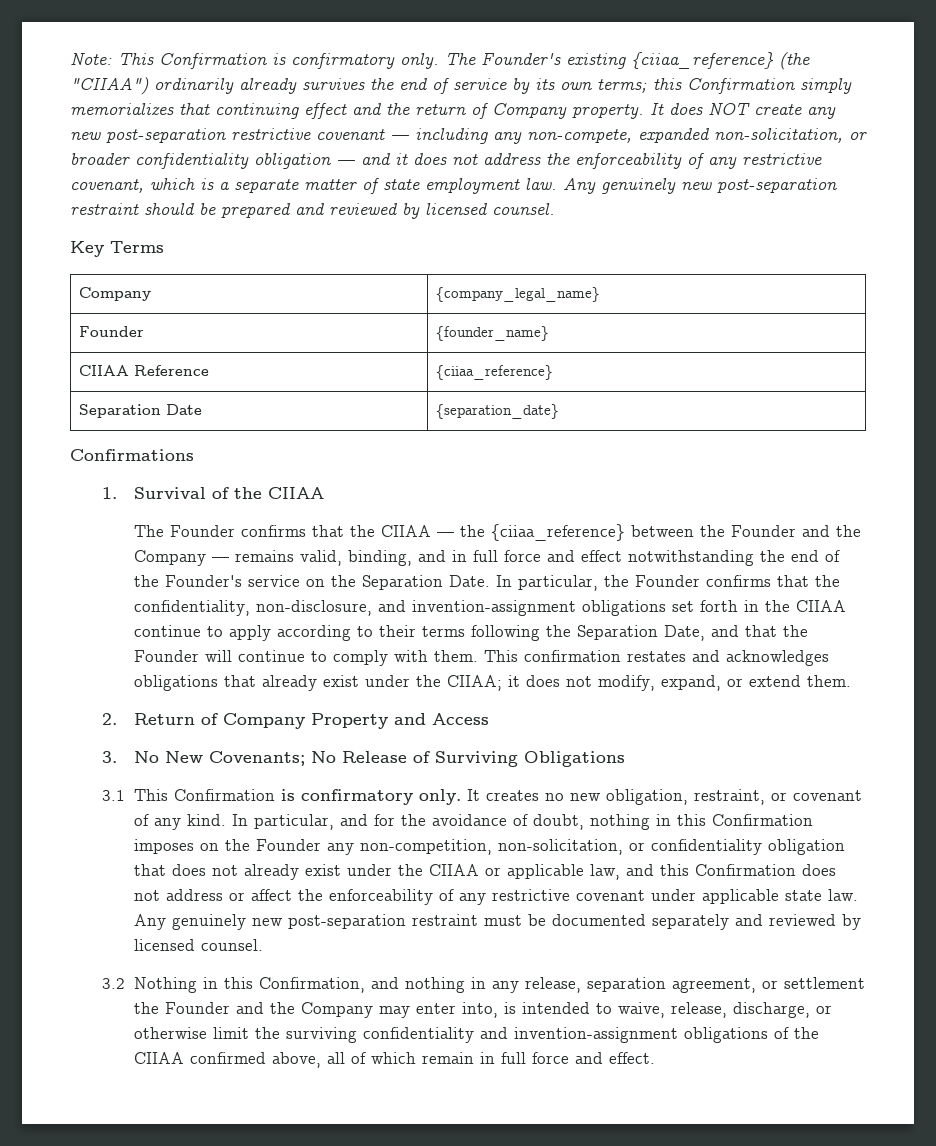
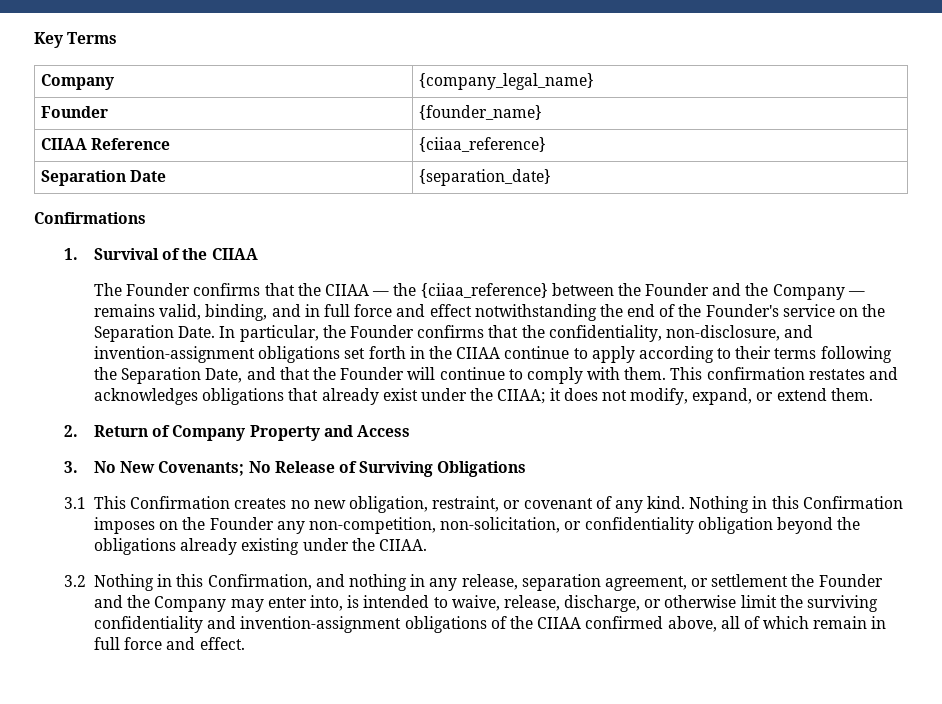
[70,52,810,70] [70,77,852,95] [70,102,836,119] [70,128,867,144] [70,153,822,169] [70,178,837,194] [70,203,555,219] Note: This Confirmation is confirmatory only. The Founder's existing {ciiaa_reference} (the "CIIAA") ordinarily already survives the end of service by its own terms; this Confirmation simply memorializes that continuing effect and the return of Company property. It does NOT create any new post-separation restrictive covenant — including any non-compete, expanded non-solicitation, or broader confidentiality obligation — and it does not address the enforceability of any restrictive covenant, which is a separate matter of state employment law. Any genuinely new post-separation restraint should be prepared and reviewed by licensed counsel. // -> (34, 40) none
[281,789,481,805] is confirmatory only. It -> (231, 502) none
[232,814,651,830] In particular, and for the avoidance of doubt, nothing -> [689,496,750,513] Nothing
[134,864,837,880] [134,889,859,905] [134,914,862,930] [134,939,264,951] that does not already exist under the CIIAA or applicable law, and this Confirmation does not address or affect the enforceability of any restrictive covenant under applicable state law. Any genuinely new post-separation restraint must be documented separately and reviewed by licensed counsel. -> [776,517,861,534] [94,538,427,555] beyond the obligations already existing under the CIIAA.

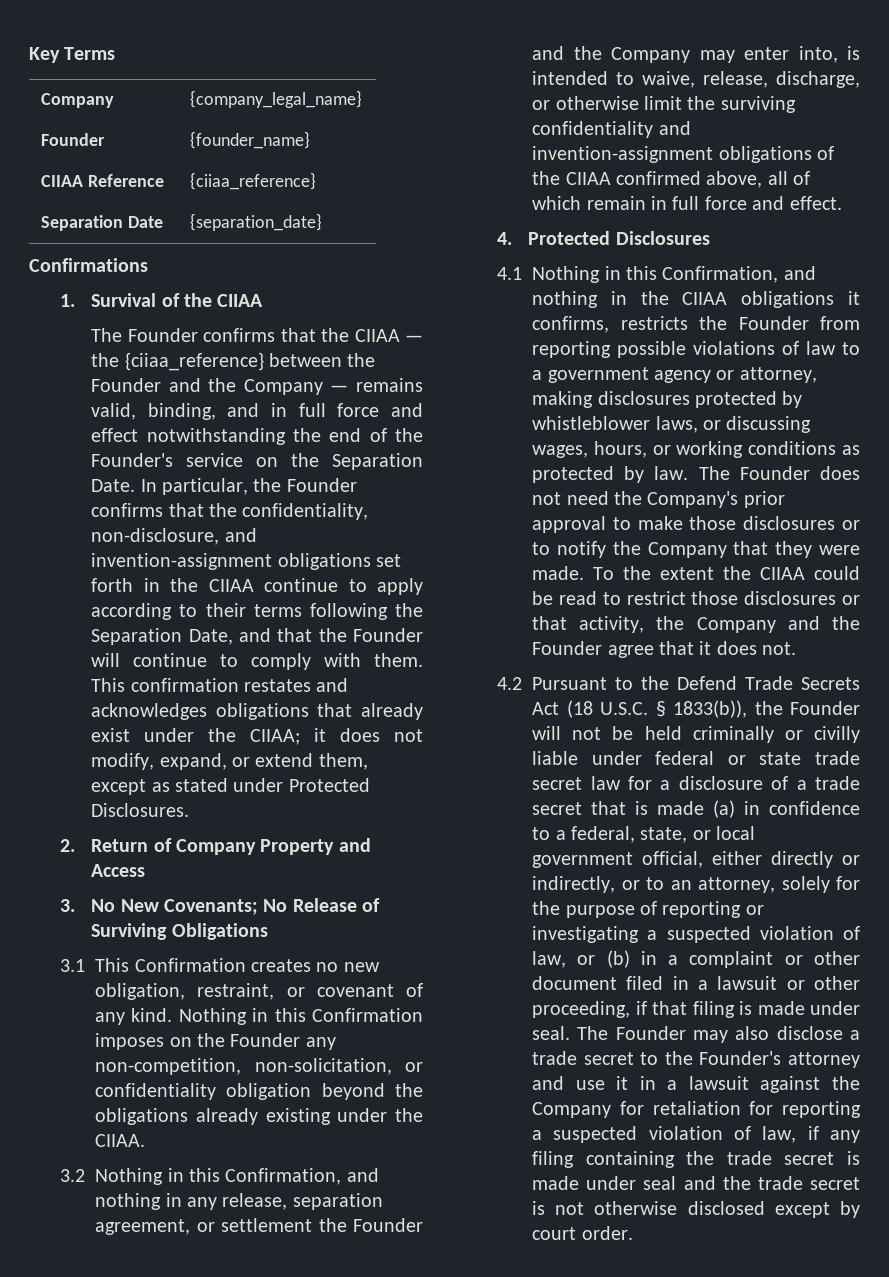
[830,388,873,401] them. -> [318,753,368,770] [91,778,370,795] [91,803,190,817] them, except as stated under Protected Disclosures.
(245, 643) none -> [497,231,710,245] [497,266,816,283] [532,291,860,308] [532,316,860,333] [532,341,860,358] [532,367,817,383] [532,391,803,408] [532,416,812,433] [532,441,860,458] [532,466,860,483] [532,491,785,508] [532,516,860,533] [532,541,860,558] [532,566,860,580] [532,591,860,605] [532,616,860,633] [532,641,797,658] [497,676,860,690] [532,700,860,718] [532,726,860,743] [532,751,860,765] [532,776,860,790] [532,800,860,818] [532,826,756,843] [532,851,860,868] [532,876,860,893] [532,901,764,918] [532,926,860,943] [532,950,860,968] [532,976,860,990] [532,1001,860,1018] [532,1026,860,1043] [532,1051,860,1068] [532,1076,860,1093] [532,1101,861,1118] [532,1126,860,1143] [532,1151,860,1168] [532,1176,860,1190] [532,1201,860,1218] [532,1226,633,1240] // 4. Protected Disclosures // 4.1 Nothing in this Confirmation, and nothing in the CIIAA obligations it confirms, restricts the Founder from reporting possible violations of law to a government agency or attorney, making disclosures protected by whistleblower laws, or discussing wages, hours, or working conditions as protected by law. The Founder does not need the Company's prior approval to make those disclosures or to notify the Company that they were made. To the extent the CIIAA could be read to restrict those disclosures or that activity, the Company and the Founder agree that it does not. // 4.2 Pursuant to the Defend Trade Secrets Act (18 U.S.C. § 1833(b)), the Founder will not be held criminally or civilly liable under federal or state trade secret law for a disclosure of a trade secret that is made (a) in confidence to a federal, state, or local government official, either directly or indirectly, or to an attorney, solely for the purpose of reporting or investigating a suspected violation of law, or (b) in a complaint or other document filed in a lawsuit or other proceeding, if that filing is made under seal. The Founder may also disclose a trade secret to the Founder's attorney and use it in a lawsuit against the Company for retaliation for reporting a suspected violation of law, if any filing containing the trade secret is made under seal and the trade secret is not otherwise disclosed except by court order.

